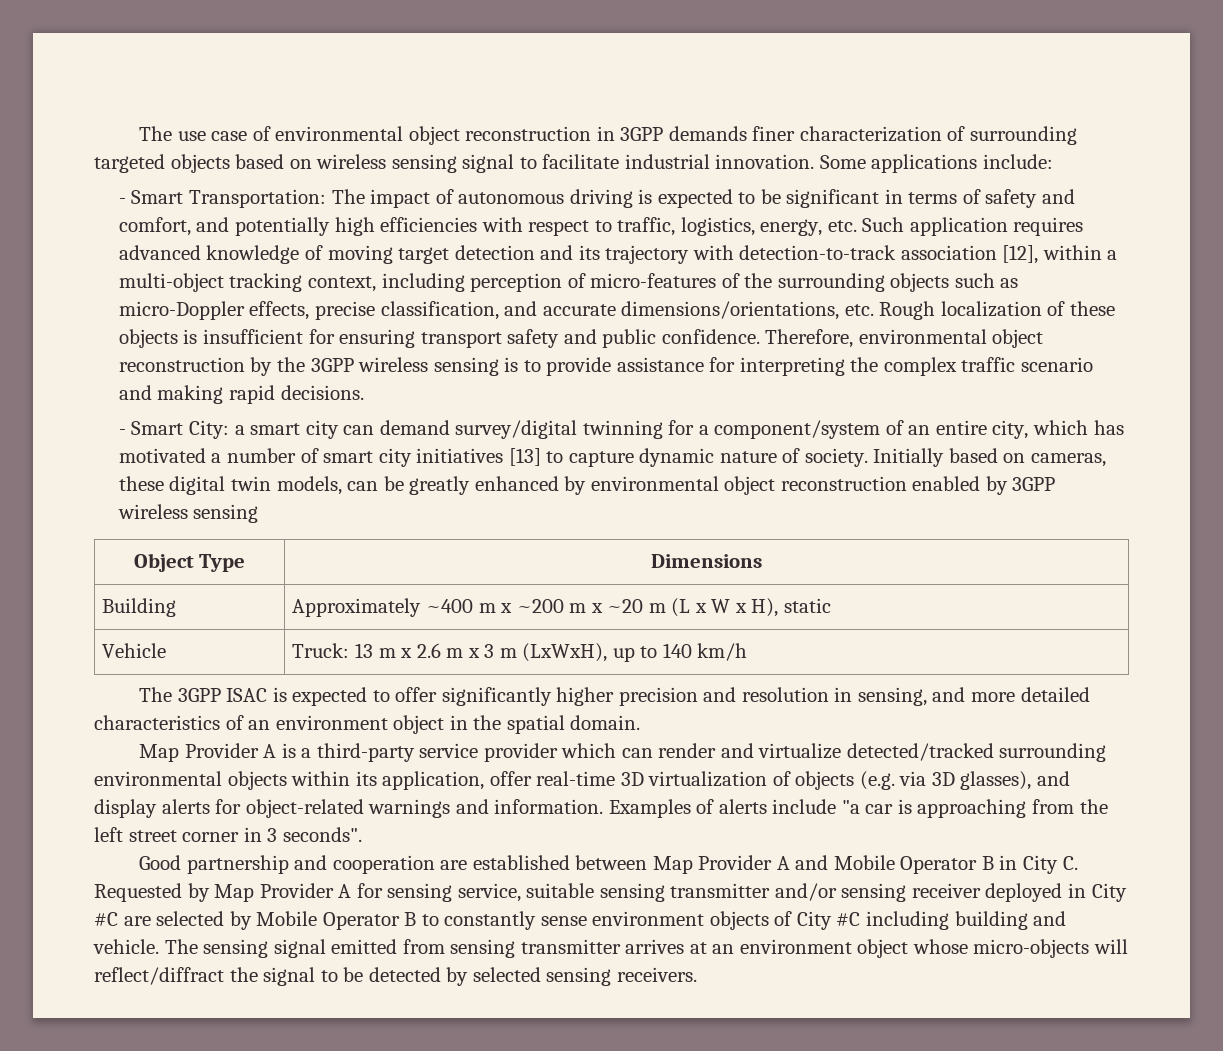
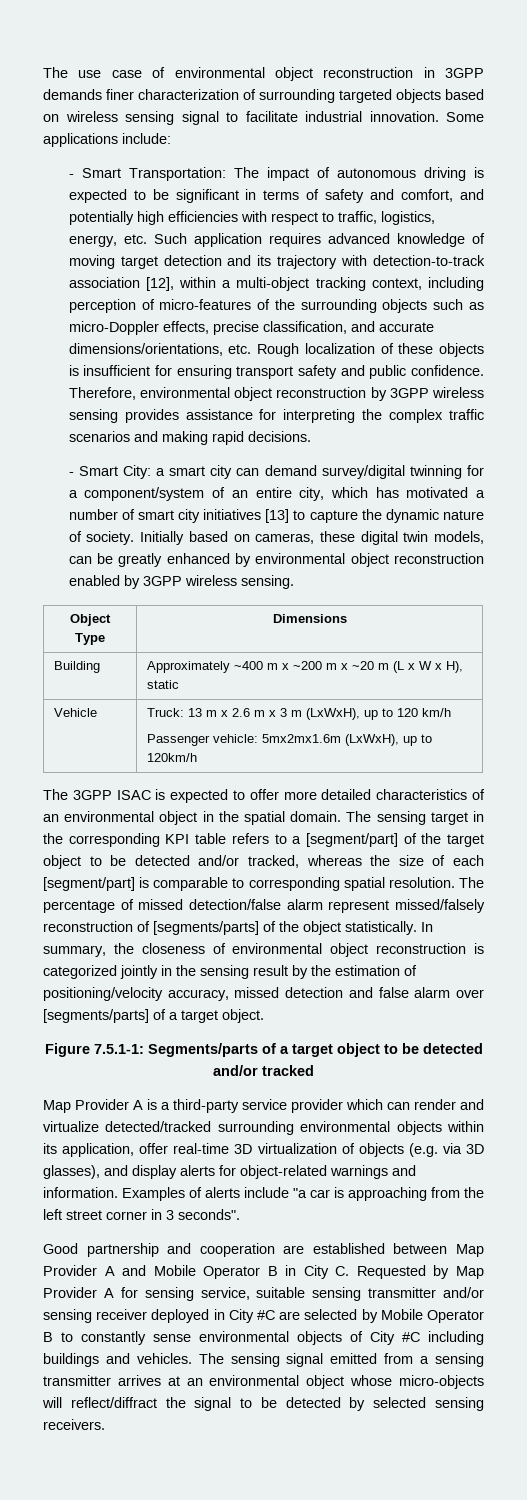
[276,357,612,376] the 3GPP wireless sensing is to provide -> [389,387,484,398] [68,409,179,423] 3GPP wireless sensing provides
[1020,357,1093,372] scenario -> [68,431,130,442] scenarios
(634, 459) none -> [361,509,382,520] the
[193,504,259,523] sensing -> [240,575,294,589] sensing.
[662,643,692,658] 140 -> [396,708,418,717] 120
(748, 652) none -> [146,734,432,746] [146,753,197,762] // Passenger vehicle: 5mx2mx1.6m (LxWxH), up to 120km/h
[441,687,966,706] significantly higher precision and resolution in sensing, and -> (279, 794) none
[275,715,388,730] environment -> [64,811,155,822] environmental
(641, 722) none -> [346,811,484,825] [43,833,484,847] [43,855,485,869] [43,877,485,891] [43,899,485,913] [43,921,433,935] [43,943,484,957] [43,965,417,979] [43,987,485,1001] [43,1009,264,1023] [44,1043,483,1057] [213,1065,314,1076] The sensing target in the corresponding KPI table refers to a [segment/part] of the target object to be detected and/or tracked, whereas the size of each [segment/part] is comparable to corresponding spatial resolution. The percentage of missed detection/false alarm represent missed/falsely reconstruction of [segments/parts] of the object statistically. In summary, the closeness of environmental object reconstruction is categorized jointly in the sensing result by the estimation of positioning/velocity accuracy, missed detection and false alarm over [segments/parts] of a target object. // Figure 7.5.1-1: Segments/parts of a target object to be detected and/or tracked
[592,911,705,926] environment -> [199,1331,289,1342] environmental
[954,911,1067,930] [93,939,159,954] building and vehicle. -> [43,1353,192,1367] buildings and vehicles.
(445, 946) none -> [420,1356,430,1364] a
[739,939,852,954] environment -> [209,1375,300,1386] environmental

